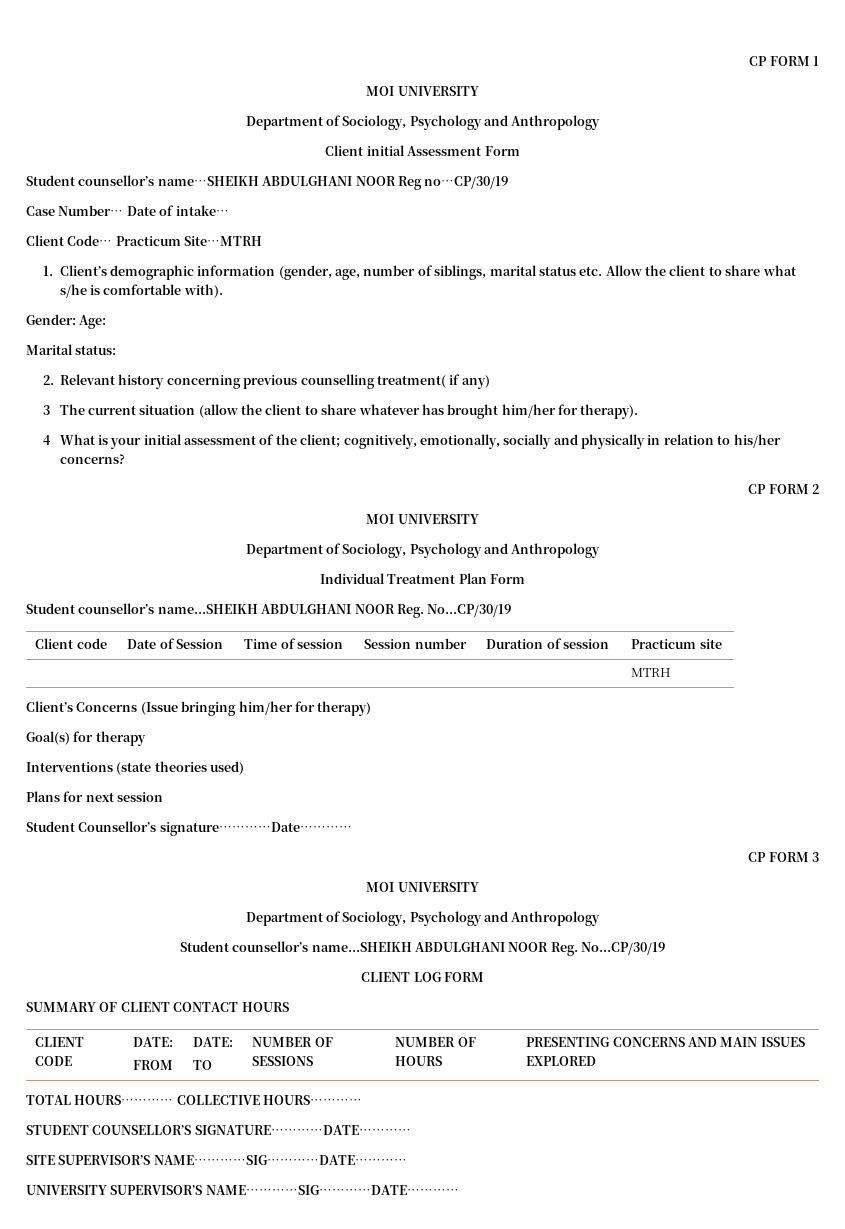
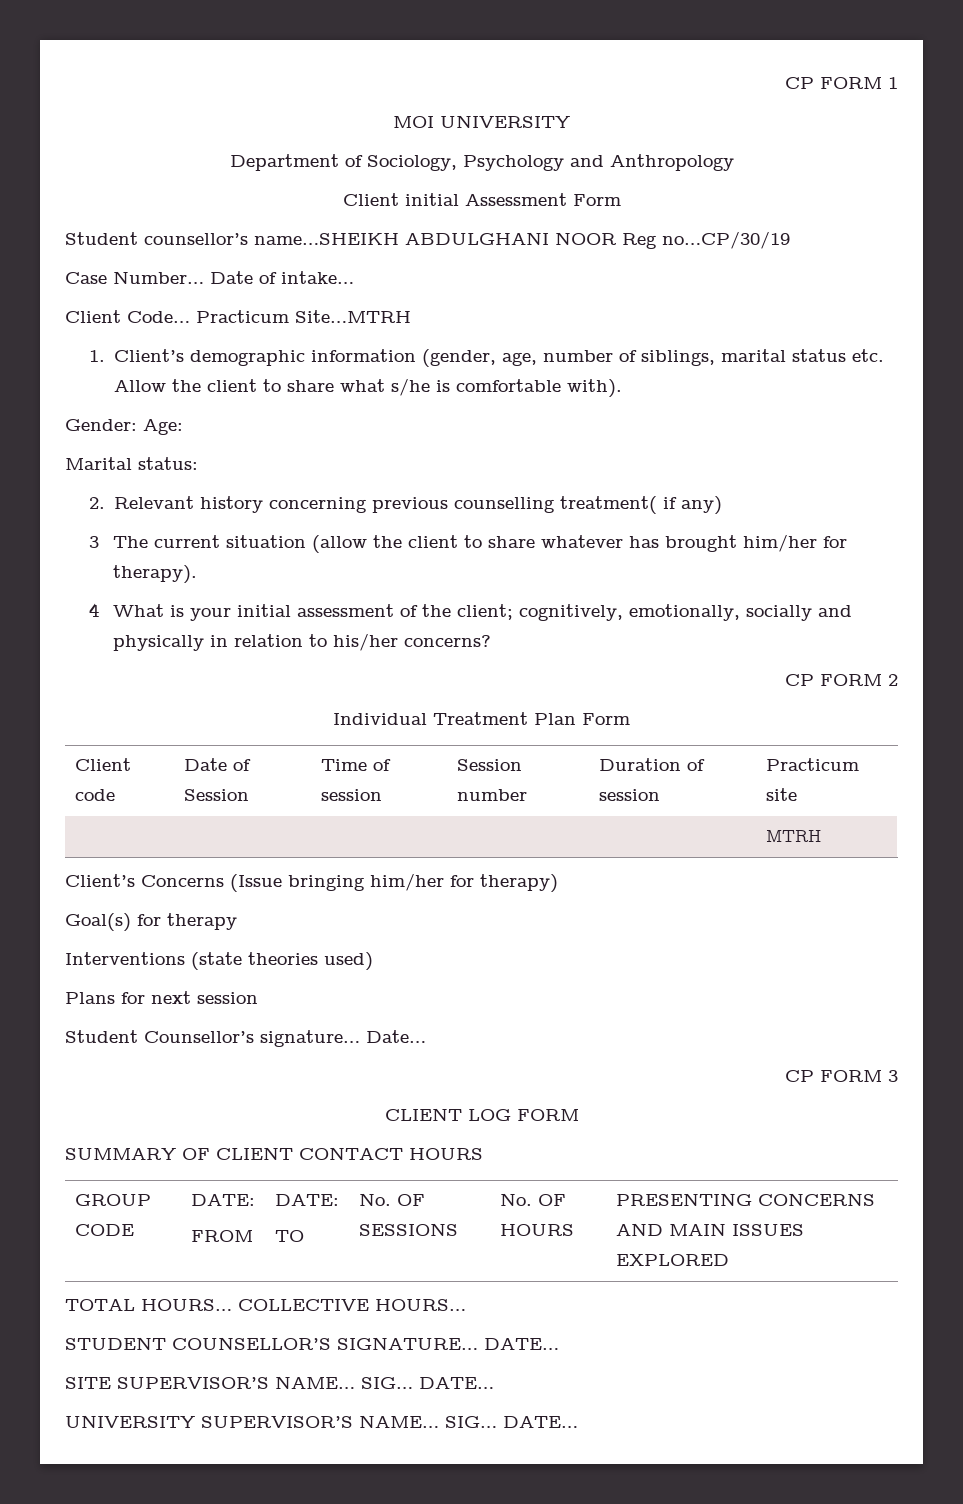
[366,514,479,524] [245,543,601,558] [319,573,526,584] [26,603,512,618] MOI UNIVERSITY // Department of Sociology, Psychology and Anthropology // Individual Treatment Plan Form // Student counsellor’s name...SHEIKH ABDULGHANI NOOR Reg. No...CP/30/19 -> [333,712,630,725] Individual Treatment Plan Form
[159,822,352,836] signature…………Date………… -> [260,1030,426,1047] signature… Date…
[366,882,479,892] [245,911,601,926] [179,941,666,956] // MOI UNIVERSITY // Department of Sociology, Psychology and Anthropology // Student counsellor’s name...SHEIKH ABDULGHANI NOOR Reg. No...CP/30/19 -> (898, 1076) none
[35,1037,85,1047] CLIENT -> [74,1194,151,1206] GROUP
[252,1037,313,1047] NUMBER -> [358,1193,391,1206] No.
[395,1037,456,1047] NUMBER -> [499,1193,532,1206] No.
[74,1095,363,1105] HOURS………… COLLECTIVE HOURS………… -> [141,1299,466,1311] HOURS… COLLECTIVE HOURS…
[194,1125,411,1135] SIGNATURE…………DATE………… -> [337,1337,559,1350] SIGNATURE… DATE…
[153,1155,407,1165] NAME…………SIG…………DATE………… -> [275,1376,494,1389] NAME… SIG… DATE…
[205,1185,459,1195] NAME…………SIG…………DATE………… -> [359,1415,578,1428] NAME… SIG… DATE…

